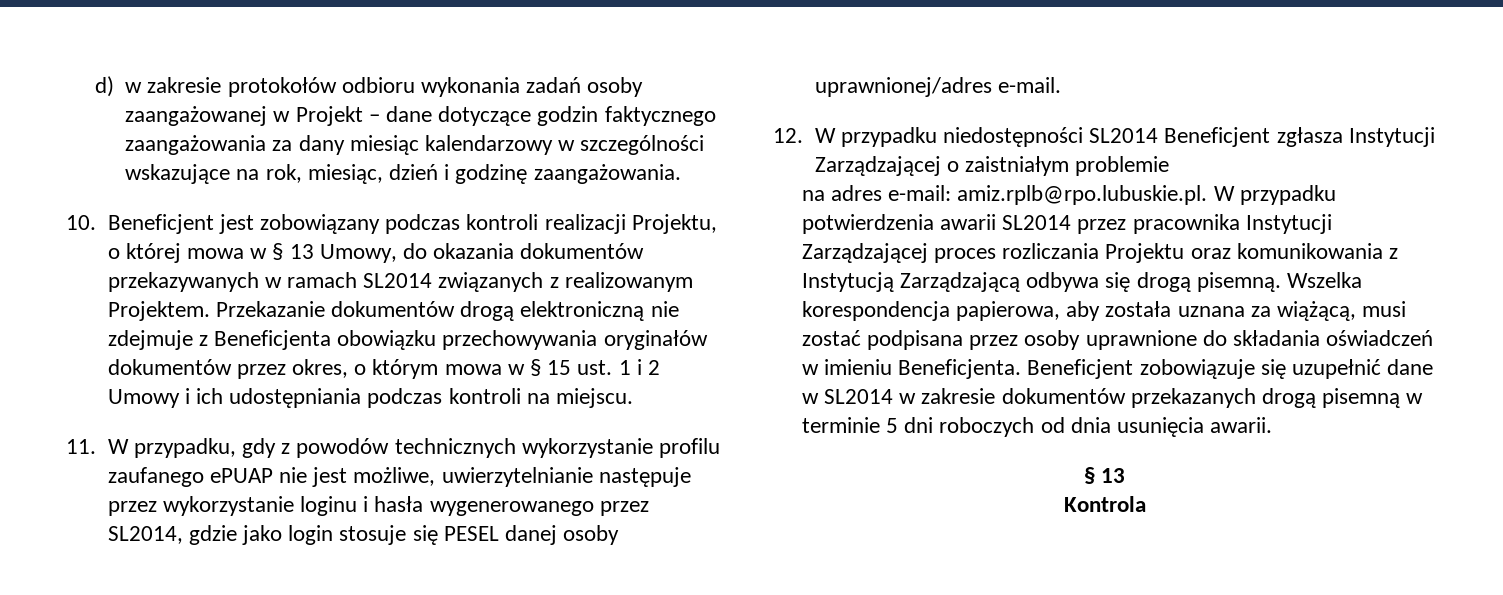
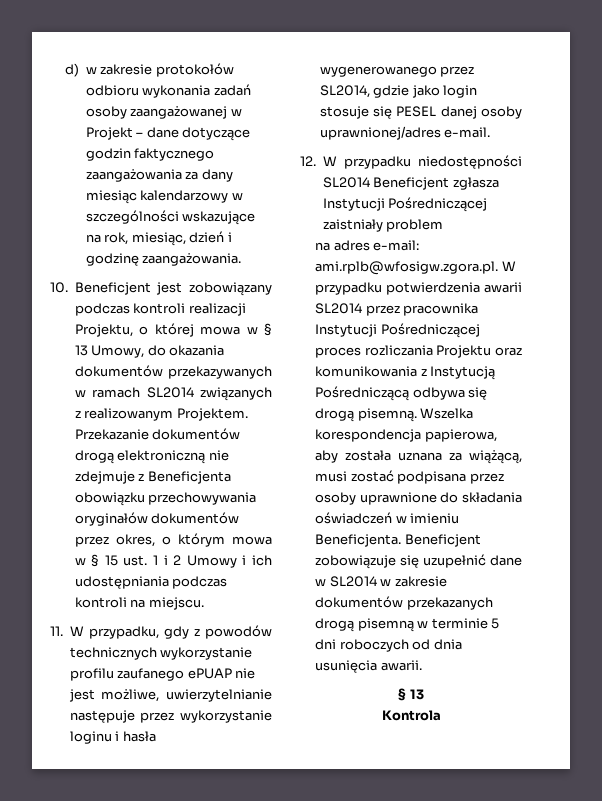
[814,156,1170,176] Zarządzającej o zaistniałym problemie -> [388,197,488,212] [322,219,444,232] Pośredniczącej zaistniały problem
[957,185,1208,205] amiz.rplb@rpo.lubuskie.pl. -> [315,261,499,275] ami.rplb@wfosigw.zgora.pl.
[801,243,928,263] Zarządzającej -> [380,323,480,338] Pośredniczącej
[899,272,1020,292] Zarządzającą -> [315,386,410,401] Pośredniczącą

